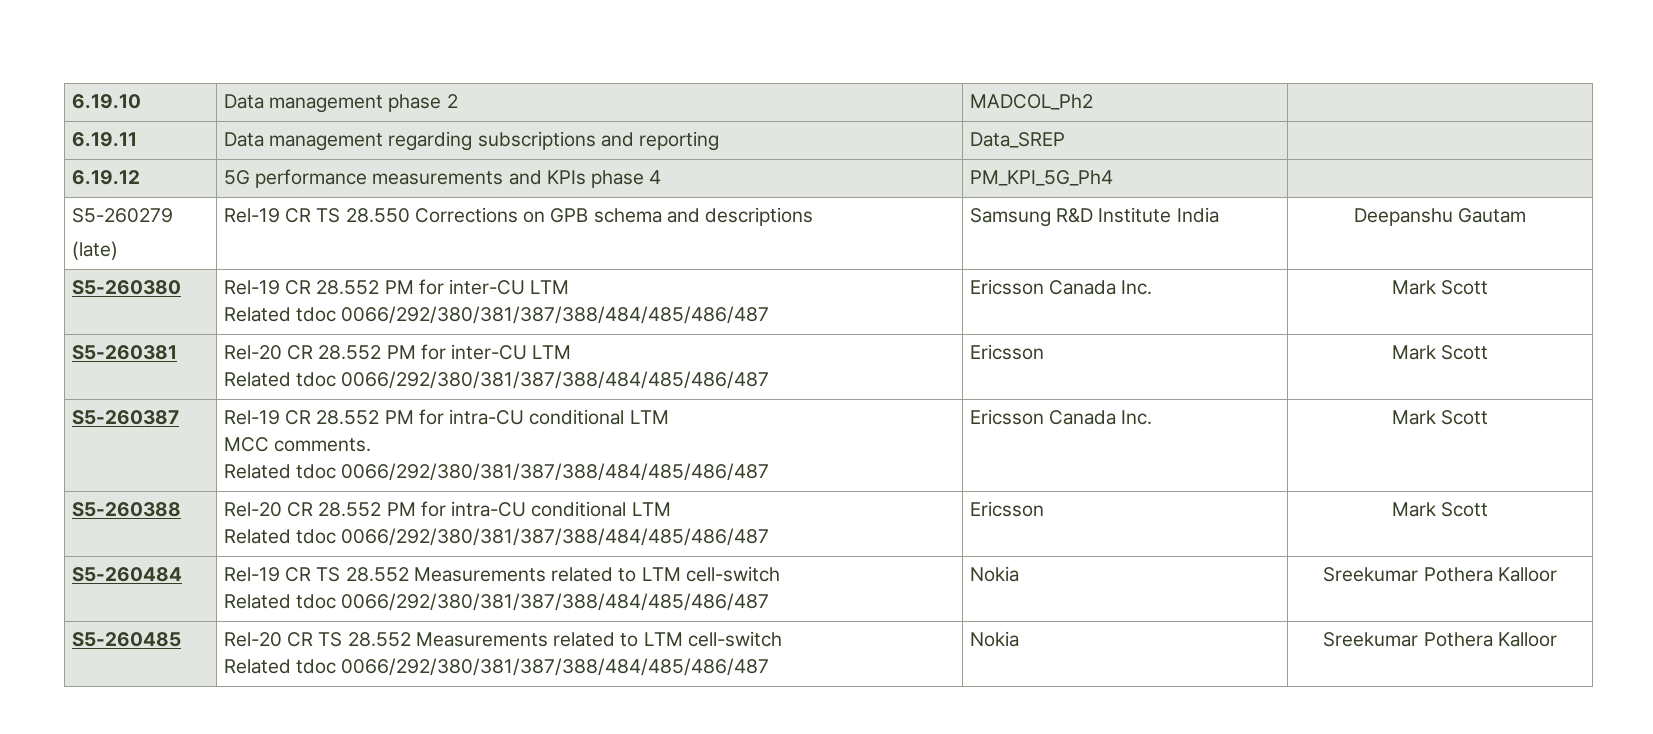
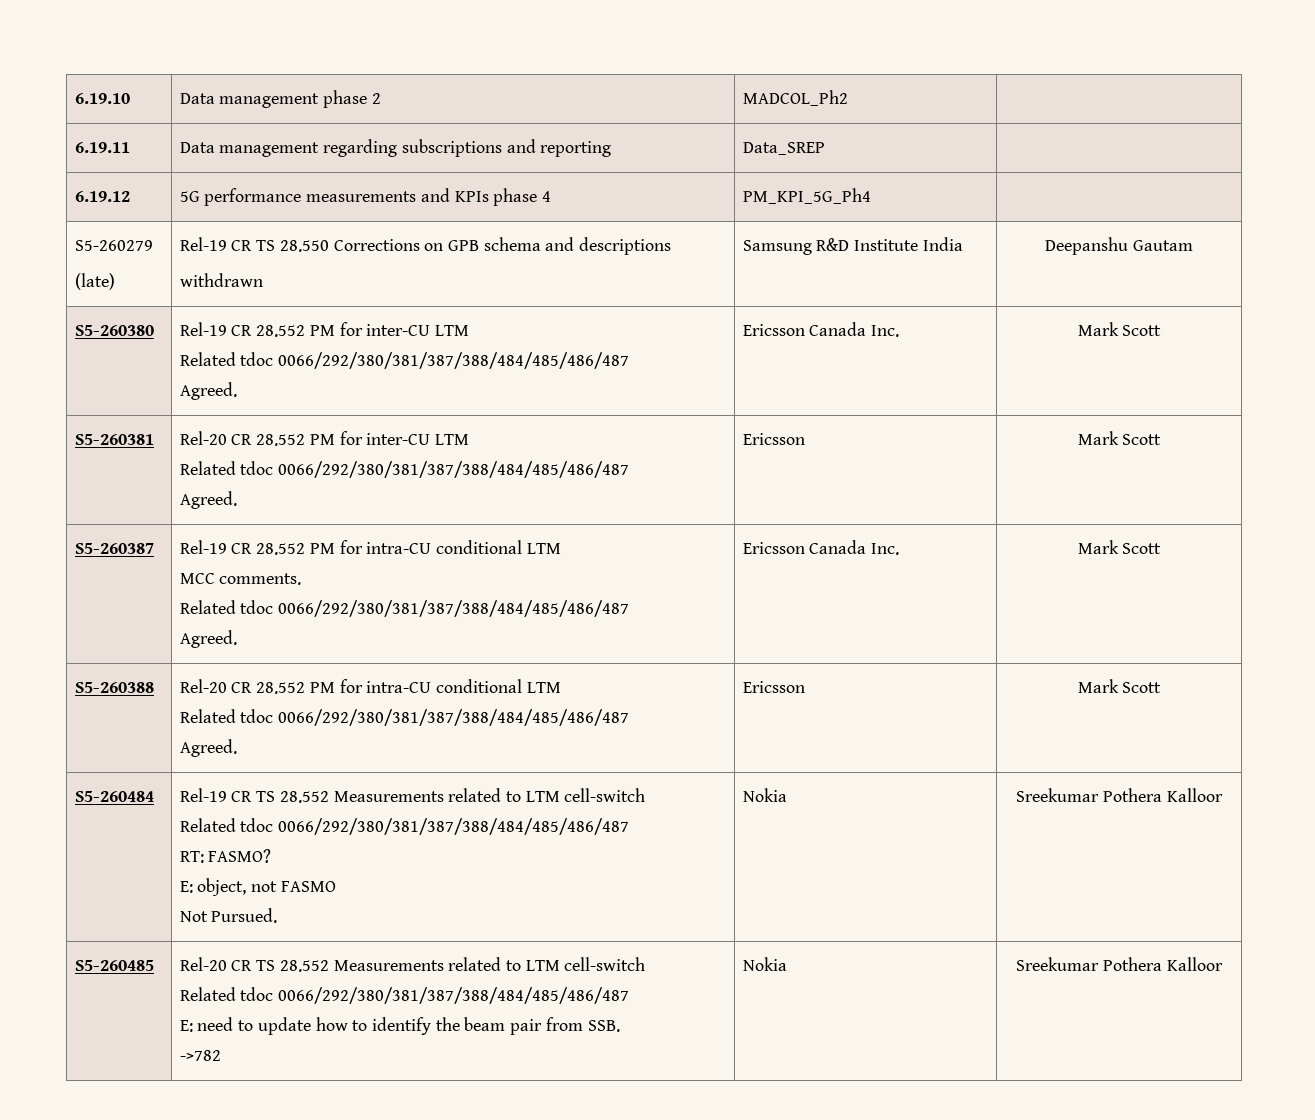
(814, 216) none -> [179,273,263,287] // withdrawn
(770, 315) none -> [179,382,237,400] // Agreed.
(770, 380) none -> [179,491,237,509] // Agreed.
(770, 472) none -> [179,630,237,648] // Agreed.
(770, 537) none -> [179,739,237,757] // Agreed.
(770, 602) none -> [179,849,272,863] [179,878,336,896] [179,908,278,923] // RT: FASMO? // E: object, not FASMO // Not Pursued.
(770, 667) none -> [179,1017,620,1035] [179,1050,221,1061] // E: need to update how to identify the beam pair from SSB. // ->782

